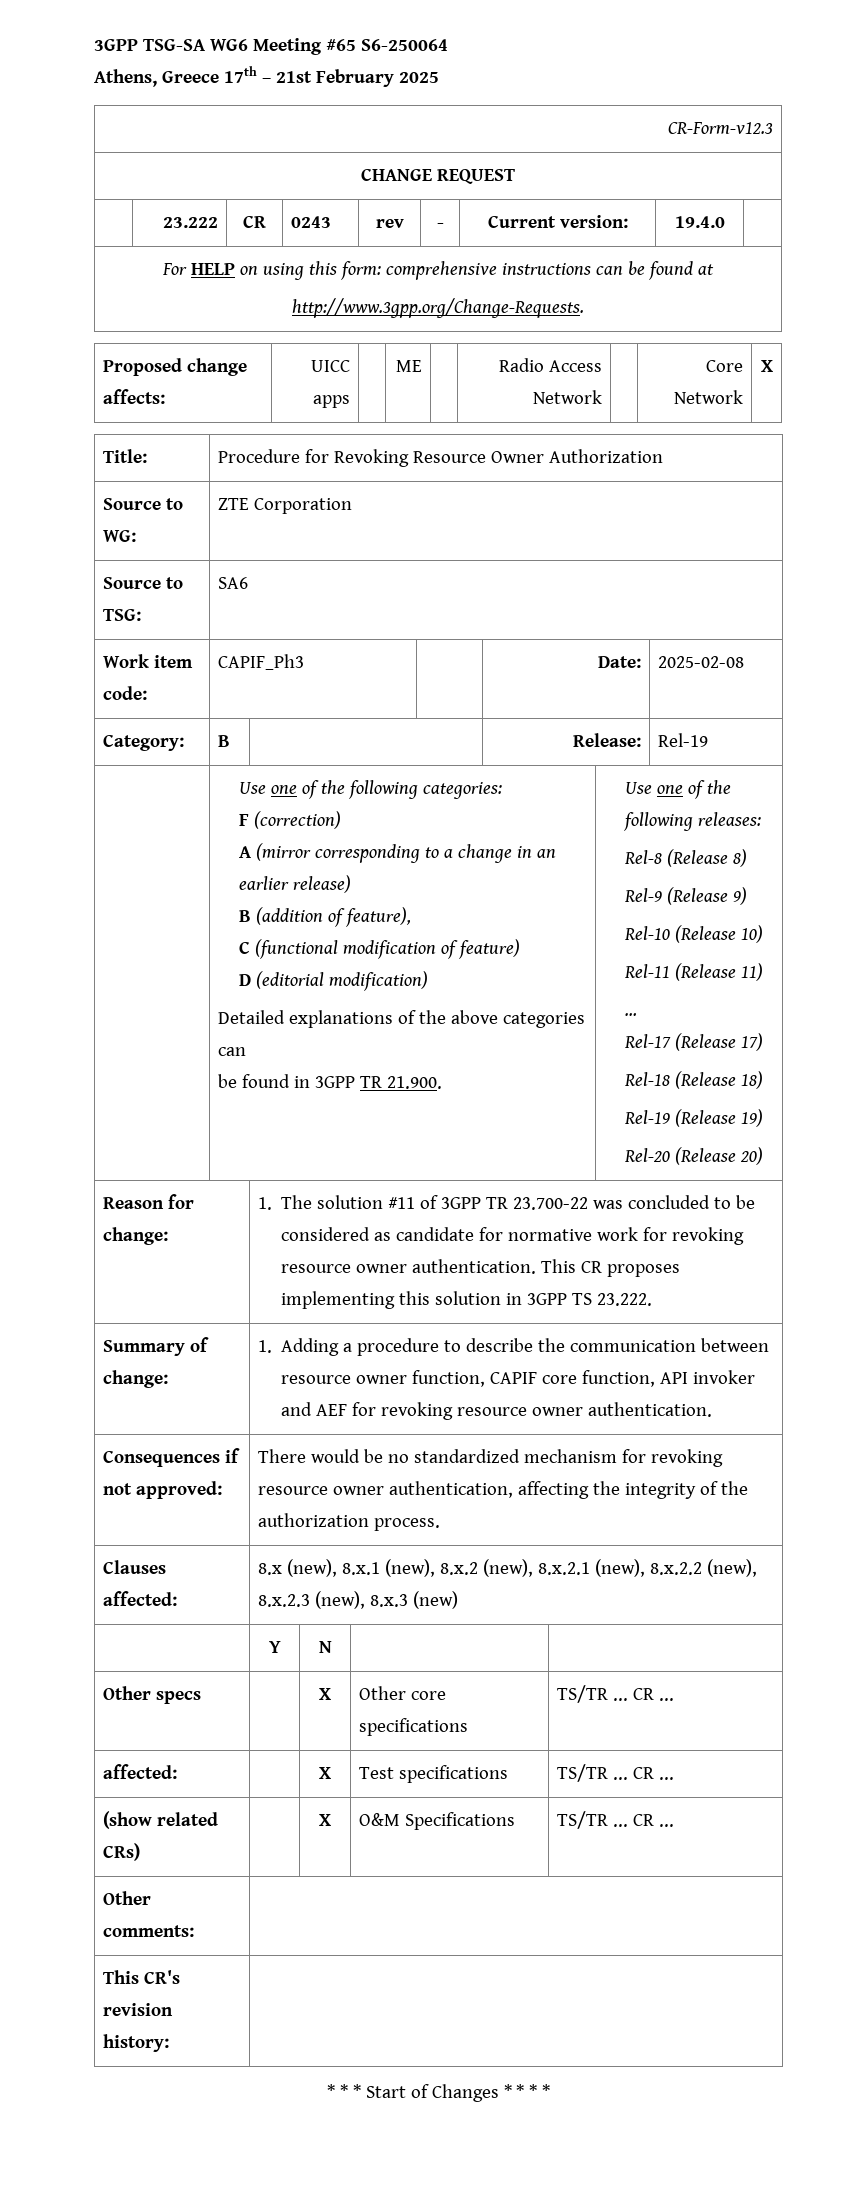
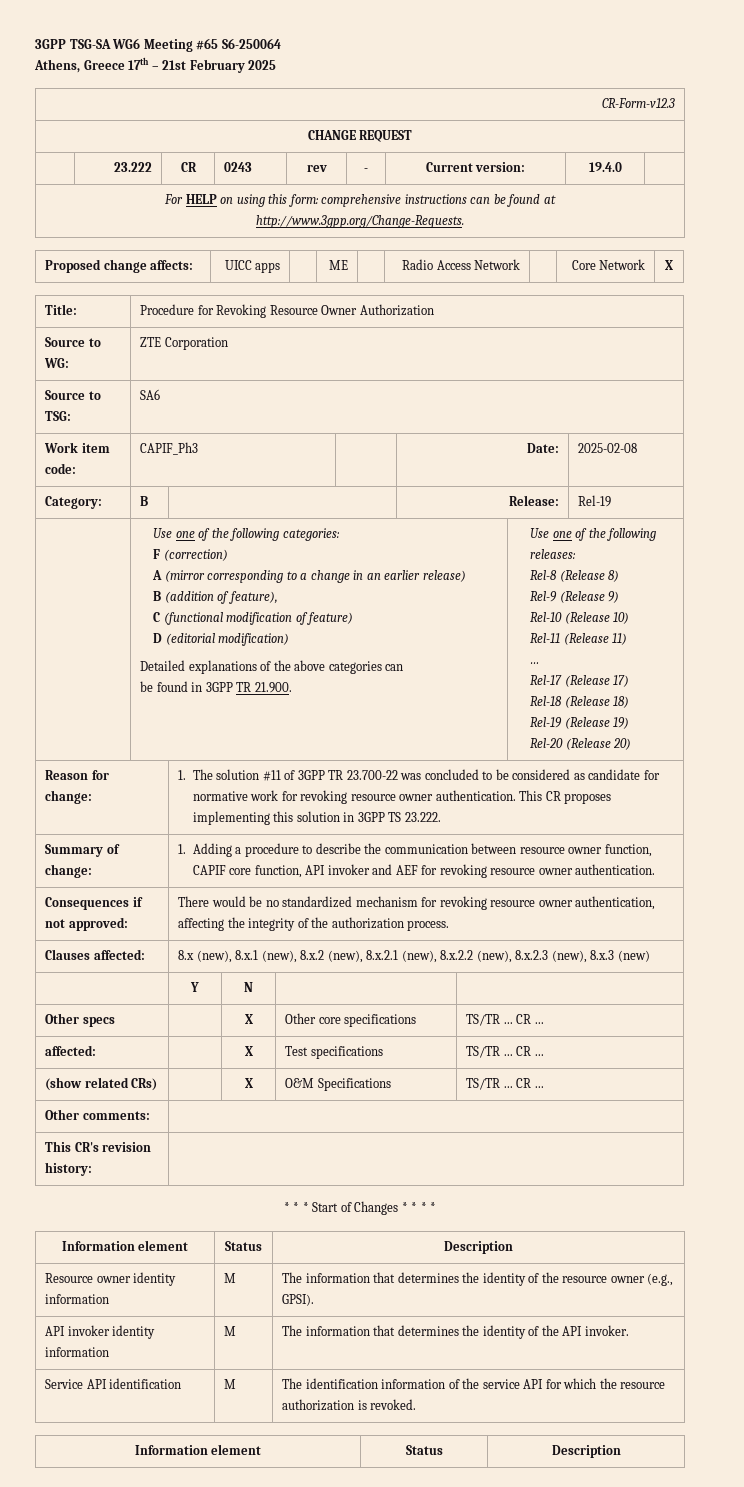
(551, 2091) none -> [61,1240,189,1251] [225,1241,262,1251] [444,1241,513,1254] [44,1272,177,1286] [44,1294,109,1304] [223,1273,236,1283] [281,1272,674,1286] [281,1294,314,1306] [44,1325,156,1339] [44,1347,109,1357] [223,1326,236,1336] [281,1325,629,1339] [44,1378,182,1389] [223,1379,236,1389] [281,1378,666,1389] [281,1399,417,1411] [134,1444,262,1455] [405,1445,443,1455] [551,1445,621,1458] // Information element | Status | Description // Resource owner identity information | M | The information that determines the identity of the resource owner (e.g., GPSI). // API invoker identity information | M | The information that determines the identity of the API invoker. // Service API identification | M | The identification information of the service API for which the resource authorization is revoked. // Information element | Status | Description

